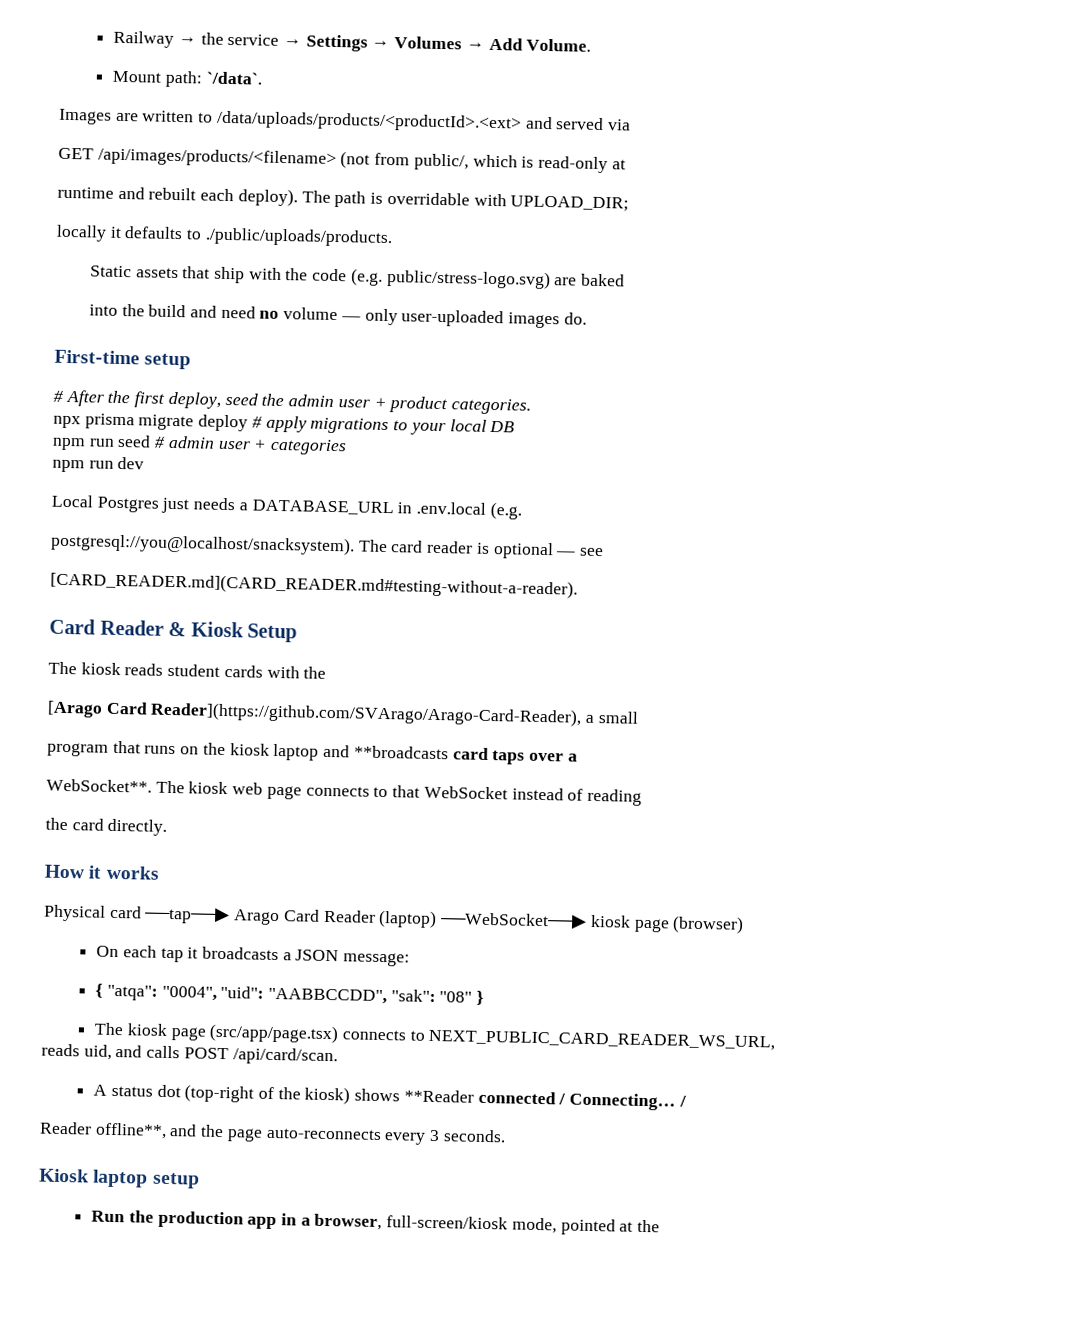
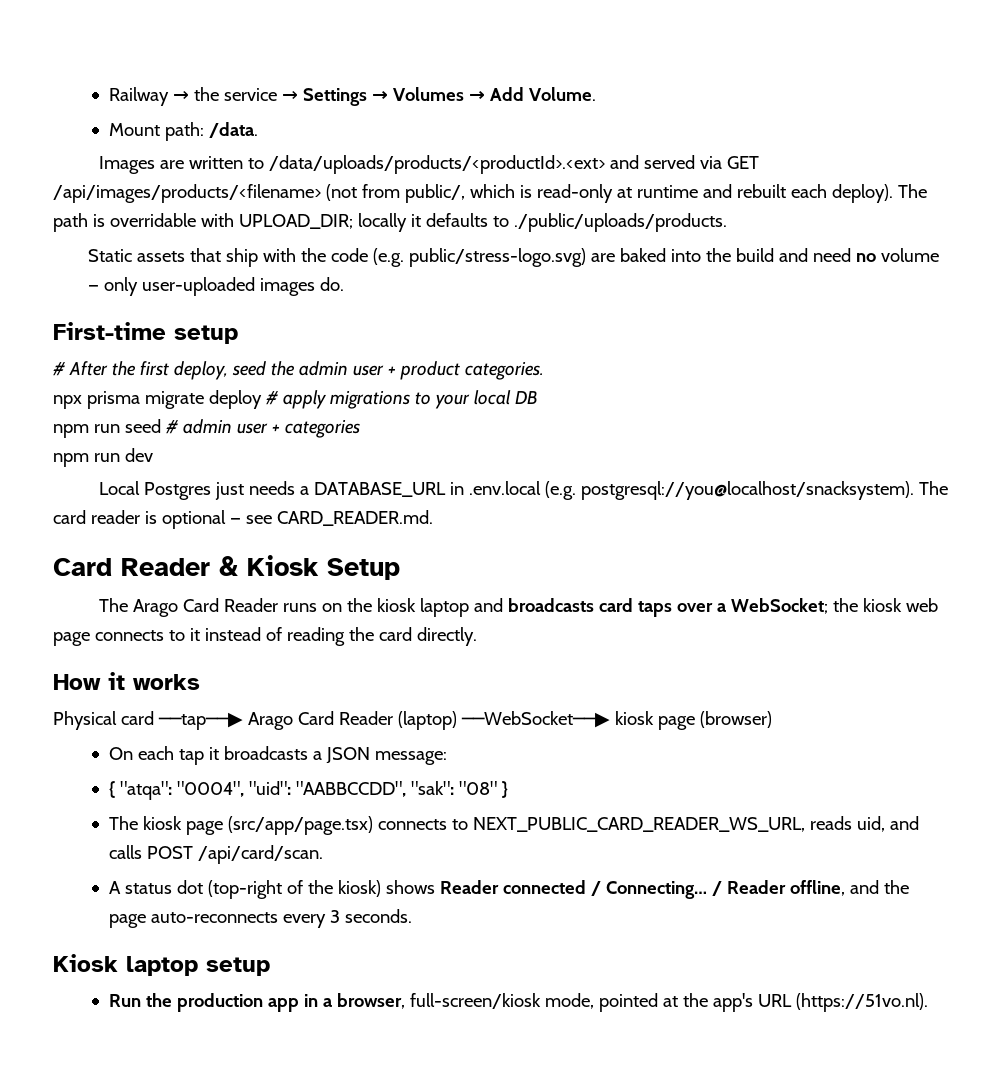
[205,71,263,85] `/data`. -> [208,122,258,138] /data.
(632, 125) // -> (722, 162) none
(626, 164) // -> (632, 192) none
(630, 203) // -> (353, 221) none
(626, 280) // -> (667, 255) none
(522, 510) // -> (576, 490) none
[50,571,578,599] // [CARD_READER.md](CARD_READER.md#testing-without-a-reader). -> [276,510,433,526] CARD_READER.md.
[80,662,327,679] [47,700,639,727] [47,740,141,757] kiosk reads student cards with the // [Arago Card Reader](https://github.com/SVArago/Arago-Card-Reader), a small // program that -> [132,598,278,617] Arago Card Reader
[353,745,449,760] **broadcasts -> [507,598,594,612] broadcasts
[46,778,185,794] // WebSocket**. The -> [730,598,858,614] WebSocket; the
[392,785,508,800] that WebSocket -> [189,628,200,641] it
(642, 797) // -> (345, 636) none
(776, 1040) // -> (805, 824) none
[403,1089,474,1103] **Reader -> [439,880,499,894] Reader
[39,1121,167,1139] // Reader offline**, -> [726,880,845,896] Reader offline,
(661, 1226) none -> [712,993,928,1012] app's URL (https://51vo.nl).

